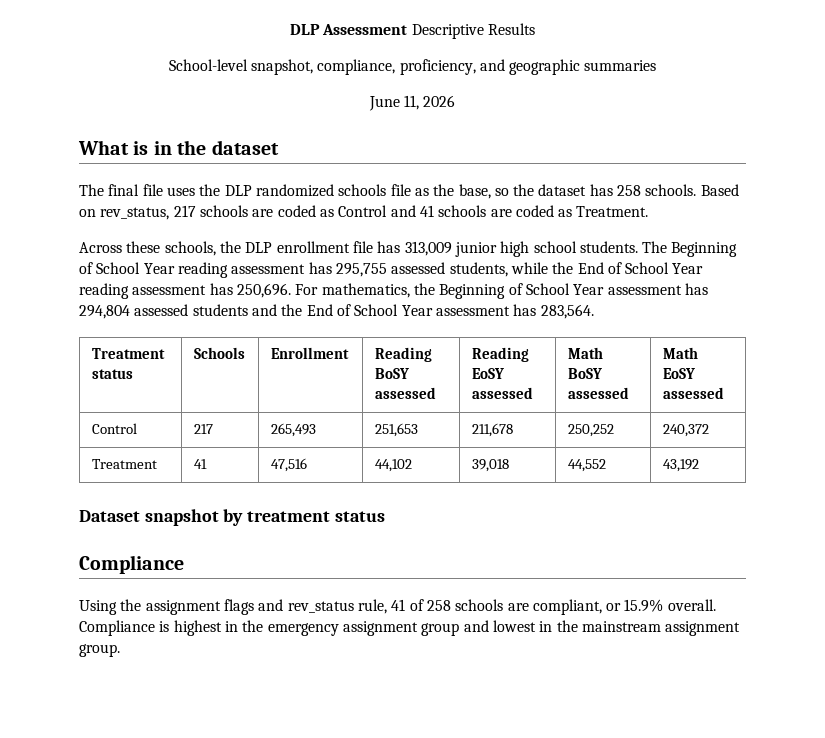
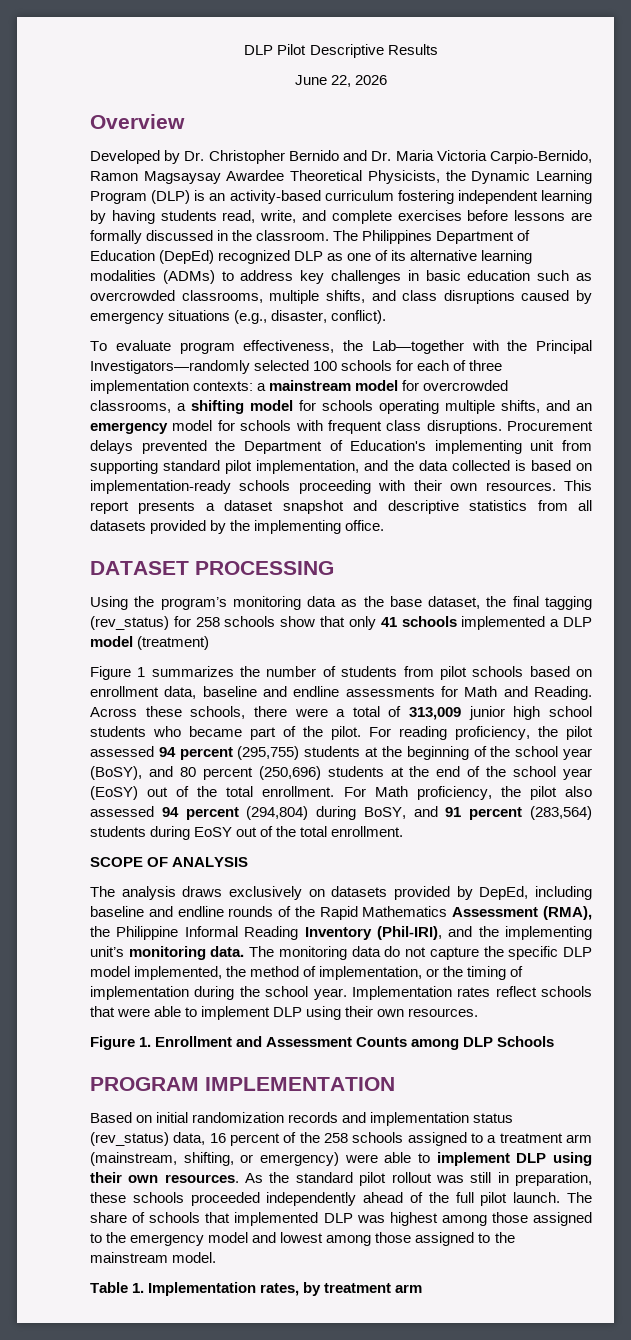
[290,24,408,35] DLP Assessment -> [244,44,307,55] DLP Pilot
[168,59,657,75] // School-level snapshot, compliance, proficiency, and geographic summaries -> (438, 49) none
[404,95,419,110] 11, -> [331,75,351,87] 22,
[78,140,279,155] [79,184,739,199] [79,205,649,220] [79,241,738,257] [79,262,704,278] [79,283,708,299] [79,304,594,319] [91,348,165,359] [91,369,133,379] [193,347,245,359] [270,347,349,359] [374,347,432,362] [374,368,409,379] [374,387,436,399] [471,347,529,362] [471,368,504,379] [471,387,533,399] [567,347,603,359] [567,368,602,379] [567,387,629,399] [662,347,698,359] [662,368,695,379] [662,387,724,399] [91,423,137,434] [193,424,213,434] [270,423,316,437] [374,423,418,437] [471,423,513,437] [567,424,614,437] [662,424,709,437] [91,459,157,469] [193,459,207,469] [270,458,307,472] [374,459,412,472] [471,459,509,472] [567,459,606,472] [662,459,699,472] [79,509,385,526] [79,555,184,574] [79,599,716,615] [79,620,741,636] [79,644,120,657] What is in the dataset // The final file uses the DLP randomized schools file as the base, so the dataset has 258 schools. Based on rev_status, 217 schools are coded as Control and 41 schools are coded as Treatment. // Across these schools, the DLP enrollment file has 313,009 junior high school students. The Beginning of School Year reading assessment has 295,755 assessed students, while the End of School Year reading assessment has 250,696. For mathematics, the Beginning of School Year assessment has 294,804 assessed students and the End of School Year assessment has 283,564. // Treatment status | Schools | Enrollment | Reading BoSY assessed | Reading EoSY assessed | Math BoSY assessed | Math EoSY assessed // Control | 217 | 265,493 | 251,653 | 211,678 | 250,252 | 240,372 // Treatment | 41 | 47,516 | 44,102 | 39,018 | 44,552 | 43,192 // Dataset snapshot by treatment status // Compliance // Using the assignment flags and rev_status rule, 41 of 258 schools are compliant, or 15.9% overall. Compliance is highest in the emergency assignment group and lowest in the mainstream assignment group. -> [90,114,185,129] [90,150,592,164] [90,170,592,184] [90,190,592,204] [90,210,593,224] [90,230,531,244] [90,250,533,264] [90,270,592,284] [90,290,592,304] [90,310,387,324] [90,340,592,354] [90,360,503,374] [90,380,509,394] [90,400,592,414] [90,420,593,434] [90,440,592,454] [90,460,593,474] [90,480,593,494] [90,500,592,514] [90,520,385,534] [90,561,334,575] [90,596,592,610] [90,616,592,630] [90,636,210,650] [90,666,593,680] [90,686,592,700] [90,706,592,720] [90,726,593,740] [90,746,592,760] [90,766,593,780] [90,786,592,800] [90,806,592,820] [90,826,404,840] [90,857,249,867] [90,886,592,900] [90,906,592,920] [90,926,592,940] [90,946,593,960] [90,966,524,980] [90,986,592,1000] [90,1006,479,1020] [90,1036,555,1050] [90,1077,395,1091] [90,1112,514,1126] [90,1132,592,1146] [90,1152,592,1166] [90,1172,593,1186] [90,1192,592,1206] [90,1212,593,1226] [90,1232,515,1246] [90,1252,217,1263] [90,1282,423,1296] Overview // Developed by Dr. Christopher Bernido and Dr. Maria Victoria Carpio-Bernido, Ramon Magsaysay Awardee Theoretical Physicists, the Dynamic Learning Program (DLP) is an activity-based curriculum fostering independent learning by having students read, write, and complete exercises before lessons are formally discussed in the classroom. The Philippines Department of Education (DepEd) recognized DLP as one of its alternative learning modalities (ADMs) to address key challenges in basic education such as overcrowded classrooms, multiple shifts, and class disruptions caused by emergency situations (e.g., disaster, conflict). // To evaluate program effectiveness, the Lab—together with the Principal Investigators—randomly selected 100 schools for each of three implementation contexts: a mainstream model for overcrowded classrooms, a shifting model for schools operating multiple shifts, and an emergency model for schools with frequent class disruptions. Procurement delays prevented the Department of Education's implementing unit from supporting standard pilot implementation, and the data collected is based on implementation-ready schools proceeding with their own resources. This report presents a dataset snapshot and descriptive statistics from all datasets provided by the implementing office. // DATASET PROCESSING // Using the program’s monitoring data as the base dataset, the final tagging (rev_status) for 258 schools show that only 41 schools implemented a DLP model (treatment) // Figure 1 summarizes the number of students from pilot schools based on enrollment data, baseline and endline assessments for Math and Reading. Across these schools, there were a total of 313,009 junior high school students who became part of the pilot. For reading proficiency, the pilot assessed 94 percent (295,755) students at the beginning of the school year (BoSY), and 80 percent (250,696) students at the end of the school year (EoSY) out of the total enrollment. For Math proficiency, the pilot also assessed 94 percent (294,804) during BoSY, and 91 percent (283,564) students during EoSY out of the total enrollment. // SCOPE OF ANALYSIS // The analysis draws exclusively on datasets provided by DepEd, including baseline and endline rounds of the Rapid Mathematics Assessment (RMA), the Philippine Informal Reading Inventory (Phil-IRI), and the implementing unit’s monitoring data. The monitoring data do not capture the specific DLP model implemented, the method of implementation, or the timing of implementation during the school year. Implementation rates reflect schools that were able to implement DLP using their own resources. // Figure 1. Enrollment and Assessment Counts among DLP Schools // PROGRAM IMPLEMENTATION // Based on initial randomization records and implementation status (rev_status) data, 16 percent of the 258 schools assigned to a treatment arm (mainstream, shifting, or emergency) were able to implement DLP using their own resources. As the standard pilot rollout was still in preparation, these schools proceeded independently ahead of the full pilot launch. The share of schools that implemented DLP was highest among those assigned to the emergency model and lowest among those assigned to the mainstream model. // Table 1. Implementation rates, by treatment arm

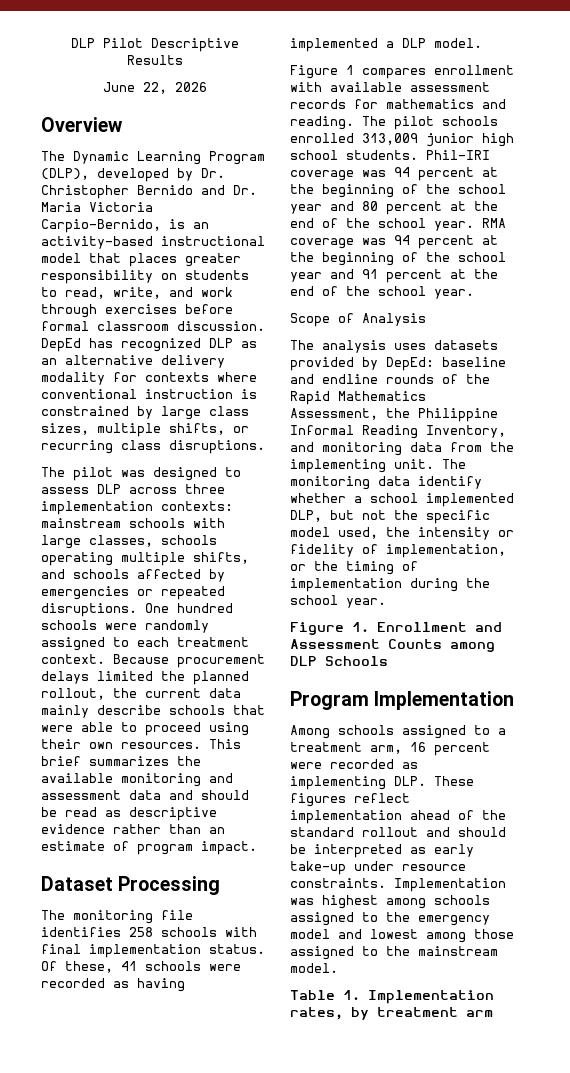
[90,150,160,164] Developed -> [41,151,265,165] [41,168,169,182] The Dynamic Learning Program (DLP), developed
[90,170,592,184] [90,190,592,204] [90,210,593,224] [90,230,531,244] [90,250,533,264] [90,270,592,284] [90,290,592,304] [90,310,387,324] [90,340,592,354] [90,360,503,374] [90,380,509,394] [90,400,316,414] Ramon Magsaysay Awardee Theoretical Physicists, the Dynamic Learning Program (DLP) is an activity-based curriculum fostering independent learning by having students read, write, and complete exercises before lessons are formally discussed in the classroom. The Philippines Department of Education (DepEd) recognized DLP as one of its alternative learning modalities (ADMs) to address key challenges in basic education such as overcrowded classrooms, multiple shifts, and class disruptions caused by emergency situations (e.g., disaster, conflict). // To evaluate program effectiveness, the Lab—together with the Principal Investigators—randomly selected 100 schools for each of three implementation contexts: a mainstream model for overcrowded classrooms, a shifting model for -> [169,219,209,229] [41,236,265,249] [41,253,241,267] [41,270,249,284] [41,287,233,299] [41,304,233,318] [41,321,265,331] [41,338,257,352] [41,355,225,368] [41,372,257,385] [41,389,257,399] [41,406,249,420] [41,423,249,437] [41,440,265,454] [41,467,241,481] [41,484,225,494] [41,501,233,515] [41,518,225,528] [41,535,153,549] is an activity-based instructional model that places greater responsibility on students to read, write, and work through exercises before formal classroom discussion. DepEd has recognized DLP as an alternative delivery modality for contexts where conventional instruction is constrained by large class sizes, multiple shifts, or recurring class disruptions. // The pilot was designed to assess DLP across three implementation contexts: mainstream schools with large classes,
[576,403,592,411] [90,420,593,434] [90,440,592,454] [90,460,593,474] [90,480,593,494] [90,500,592,514] [90,520,385,534] [90,561,334,575] [90,596,592,610] [90,616,457,630] an emergency model for schools with frequent class disruptions. Procurement delays prevented the Department of Education's implementing unit from supporting standard pilot implementation, and the data collected is based on implementation-ready schools proceeding with their own resources. This report presents a dataset snapshot and descriptive statistics from all datasets provided by the implementing office. // DATASET PROCESSING // Using the program’s monitoring data as the base dataset, the final tagging (rev_status) for 258 schools show that only 41 schools -> [73,569,225,582] [41,586,225,600] [41,603,233,617] [41,620,209,633] [41,637,249,651] [41,654,265,668] [41,671,249,685] [41,688,241,700] [41,705,265,718] [41,722,249,736] [41,739,241,749] [41,756,201,766] [41,773,233,787] [41,790,249,800] [41,807,217,821] [41,824,225,834] [41,841,257,855] [41,876,221,895] [41,910,193,924] [41,927,257,937] [41,944,265,958] [41,961,241,973] [41,978,185,992] schools affected by emergencies or repeated disruptions. One hundred schools were randomly assigned to each treatment context. Because procurement delays limited the planned rollout, the current data mainly describe schools that were able to proceed using their own resources. This brief summarizes the available monitoring and assessment data and should be read as descriptive evidence rather than an estimate of program impact. // Dataset Processing // The monitoring file identifies 258 schools with final implementation status. Of these, 41 schools were recorded as having
[90,636,210,650] model (treatment) -> [434,38,482,48] model.
[151,666,593,680] [90,686,592,700] [90,706,592,720] [90,726,593,740] [90,746,592,760] [90,766,142,780] summarizes the number of students from pilot schools based on enrollment data, baseline and endline assessments for Math and Reading. Across these schools, there were a total of 313,009 junior high school students who became part of the pilot. For reading proficiency, the pilot assessed 94 percent (295,755) students at the beginning of the school year (BoSY), -> [362,65,514,79] [290,82,490,92] [290,99,506,109] [290,116,498,130] [290,133,514,147] [290,150,490,160] [290,167,498,181] [290,184,506,198] [290,204,322,214] compares enrollment with available assessment records for mathematics and reading. The pilot schools enrolled 313,009 junior high school students. Phil-IRI coverage was 94 percent at the beginning of the school year
[258,766,593,780] [90,786,592,800] [90,806,592,820] [90,826,404,840] [90,857,249,867] (250,696) students at the end of the school year (EoSY) out of the total enrollment. For Math proficiency, the pilot also assessed 94 percent (294,804) during BoSY, and 91 percent (283,564) students during EoSY out of the total enrollment. // SCOPE OF ANALYSIS -> [450,201,498,211] [290,218,506,231] [290,235,498,249] [290,252,506,266] [290,269,498,283] [290,286,474,299] [290,313,426,327] at the end of the school year. RMA coverage was 94 percent at the beginning of the school year and 91 percent at the end of the school year. // Scope of Analysis
[182,886,592,900] draws exclusively on datasets provided by DepEd, including -> [394,340,498,350] [290,357,434,371] uses datasets provided by DepEd:
[452,906,592,920] Assessment (RMA), -> [290,408,378,420] Assessment,
[304,926,592,940] [90,946,593,960] [90,966,300,980] Inventory (Phil-IRI), and the implementing unit’s monitoring data. The monitoring data do not capture the specific DLP model implemented, the method -> [426,425,506,438] [290,442,514,456] [290,459,466,473] [290,476,482,490] [290,493,514,507] [290,510,490,524] [290,527,514,540] [290,544,354,557] Inventory, and monitoring data from the implementing unit. The monitoring data identify whether a school implemented DLP, but not the specific model used, the intensity or fidelity
[351,986,592,1000] [90,1006,479,1020] Implementation rates reflect schools that were able to implement DLP using their own resources. -> (386, 603) none
[90,1077,395,1091] [90,1112,514,1126] [90,1132,349,1146] PROGRAM IMPLEMENTATION // Based on initial randomization records and implementation status (rev_status) data, 16 percent of the 258 -> [290,691,515,710] [290,725,330,739] Program Implementation // Among
[566,1134,592,1143] [90,1152,592,1166] [90,1172,593,1186] [90,1192,592,1206] [90,1212,353,1226] arm (mainstream, shifting, or emergency) were able to implement DLP using their own resources. As the standard pilot rollout was still in preparation, these schools proceeded independently ahead of the full pilot launch. The share of schools that implemented DLP -> [370,742,490,756] [290,759,418,769] [290,776,474,790] [290,793,410,807] [290,810,506,824] [290,827,506,837] [290,844,474,858] [290,861,466,875] [290,878,506,892] arm, 16 percent were recorded as implementing DLP. These figures reflect implementation ahead of the standard rollout and should be interpreted as early take-up under resource constraints. Implementation
[491,1212,528,1223] those -> [434,895,490,905] schools

